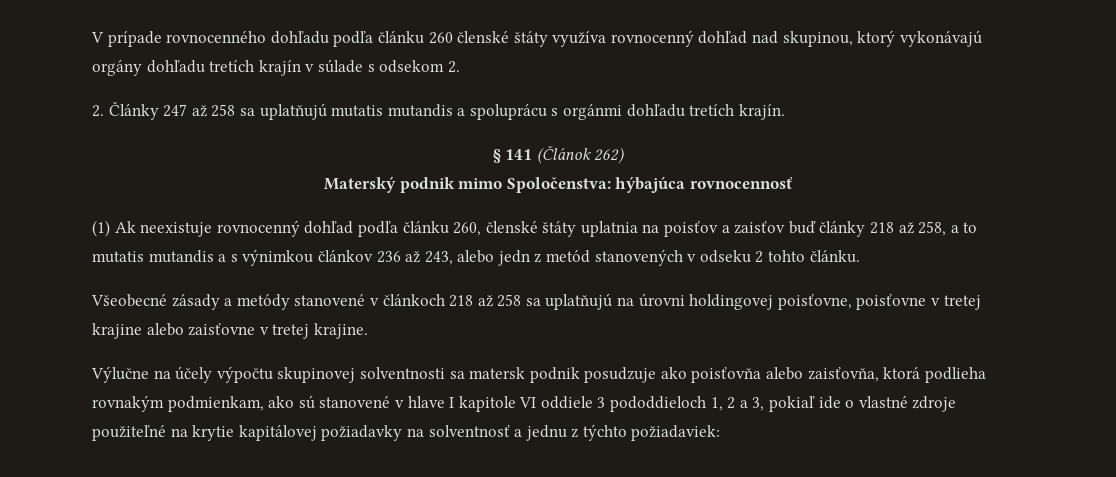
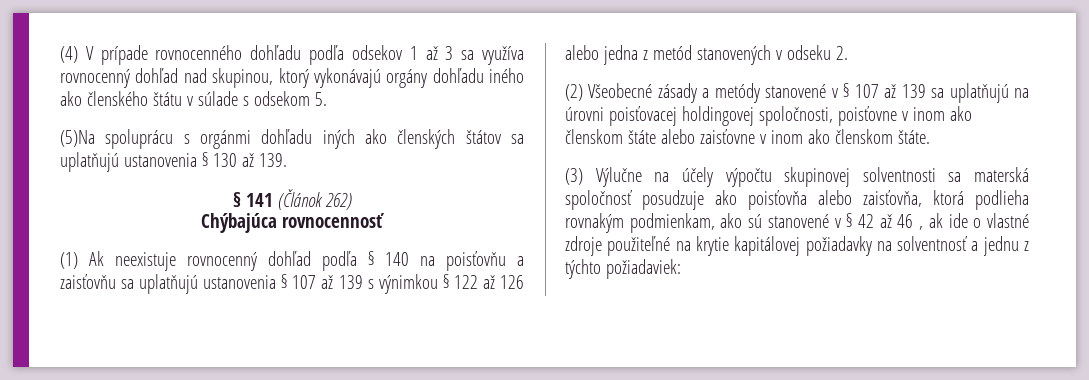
(91, 37) none -> [60,46,78,63] (4)
[377,31,548,47] článku 260 členské štáty -> [351,45,475,60] odsekov 1 až 3 sa
[209,59,460,76] [92,102,785,120] tretích krajín v súlade s odsekom 2. // 2. Články 247 až 258 sa uplatňujú mutatis mutandis a spoluprácu s orgánmi dohľadu tretích krajín. -> [489,68,524,83] [60,91,327,106] [60,129,524,149] [60,152,287,172] iného ako členského štátu v súlade s odsekom 5. // (5)Na spoluprácu s orgánmi dohľadu iných ako členských štátov sa uplatňujú ustanovenia § 130 až 139.
[324,176,686,193] Materský podnik mimo Spoločenstva: hýbajúca -> [201,213,278,233] Chýbajúca
[402,221,978,237] [92,249,530,266] článku 260, členské štáty uplatnia na poisťov a zaisťov buď články 218 až 258, a to mutatis mutandis a s výnimkou článkov 236 až 243, alebo jedn -> [368,251,524,271] [60,274,525,294] [565,45,638,65] § 140 na poisťovňu a zaisťovňu sa uplatňujú ustanovenia § 107 až 139 s výnimkou § 122 až 126 alebo jedna
[755,250,860,263] 2 tohto článku. // -> [835,46,848,60] [565,84,583,101] 2. // (2)
[382,293,981,310] [92,323,368,339] článkoch 218 až 258 sa uplatňujú na úrovni holdingovej poisťovne, poisťovne v tretej krajine alebo zaisťovne v tretej krajine. // -> [843,83,1029,103] [565,106,972,126] [565,129,930,144] [565,168,583,185] § 107 až 139 sa uplatňujú na úrovni poisťovacej holdingovej spoločnosti, poisťovne v inom ako členskom štáte alebo zaisťovne v inom ako členskom štáte. // (3)
[469,367,580,383] matersk podnik -> [974,167,1029,182] [565,190,633,210] materská spoločnosť
[407,396,816,412] hlave I kapitole VI oddiele 3 pododdieloch 1, 2 a 3, pokiaľ -> [846,213,943,230] § 42 až 46 , ak

